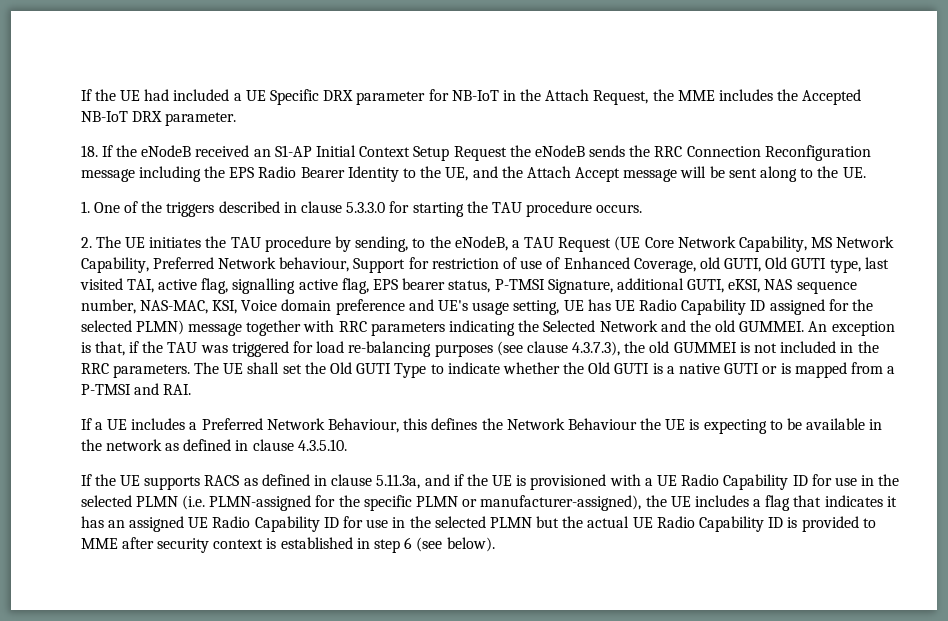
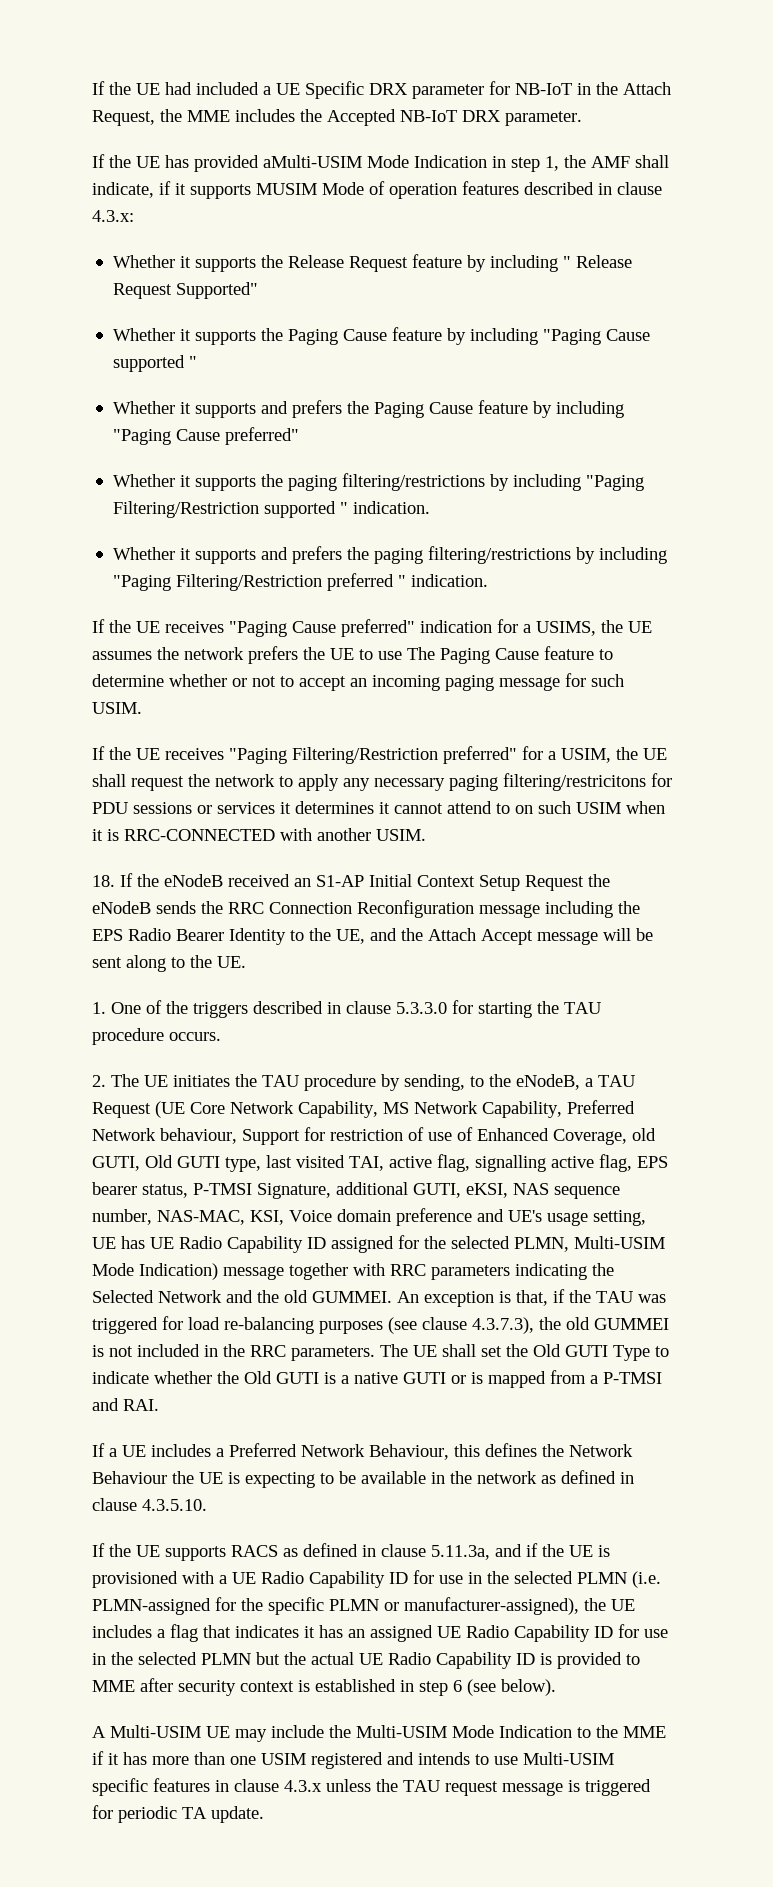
(237, 119) none -> [92,154,670,172] [92,181,663,199] [92,210,135,222] [112,254,632,272] [112,282,258,299] [112,327,650,345] [112,355,197,372] [112,400,624,418] [112,427,299,445] [112,473,644,491] [112,501,430,518] [112,546,667,564] [112,573,488,591] [92,619,653,637] [92,646,614,664] [92,673,625,691] [92,702,143,714] [92,746,668,764] [92,773,673,791] [92,801,666,814] [92,828,427,841] // If the UE has provided aMulti-USIM Mode Indication in step 1, the AMF shall indicate, if it supports MUSIM Mode of operation features described in clause 4.3.x: // Whether it supports the Release Request feature by including " Release Request Supported" // Whether it supports the Paging Cause feature by including "Paging Cause supported " // Whether it supports and prefers the Paging Cause feature by including "Paging Cause preferred" // Whether it supports the paging filtering/restrictions by including "Paging Filtering/Restriction supported " indication. // Whether it supports and prefers the paging filtering/restrictions by including "Paging Filtering/Restriction preferred " indication. // If the UE receives "Paging Cause preferred" indication for a USIMS, the UE assumes the network prefers the UE to use The Paging Cause feature to determine whether or not to accept an incoming paging message for such USIM. // If the UE receives "Paging Filtering/Restriction preferred" for a USIM, the UE shall request the network to apply any necessary paging filtering/restricitons for PDU sessions or services it determines it cannot attend to on such USIM when it is RRC-CONNECTED with another USIM.
[135,320,184,335] PLMN) -> [514,1236,666,1252] [92,1263,219,1280] PLMN, Multi-USIM Mode Indication)
(495, 544) none -> [92,1725,667,1742] [92,1751,615,1769] [92,1778,652,1796] [92,1805,265,1823] // A Multi-USIM UE may include the Multi-USIM Mode Indication to the MME if it has more than one USIM registered and intends to use Multi-USIM specific features in clause 4.3.x unless the TAU request message is triggered for periodic TA update.

